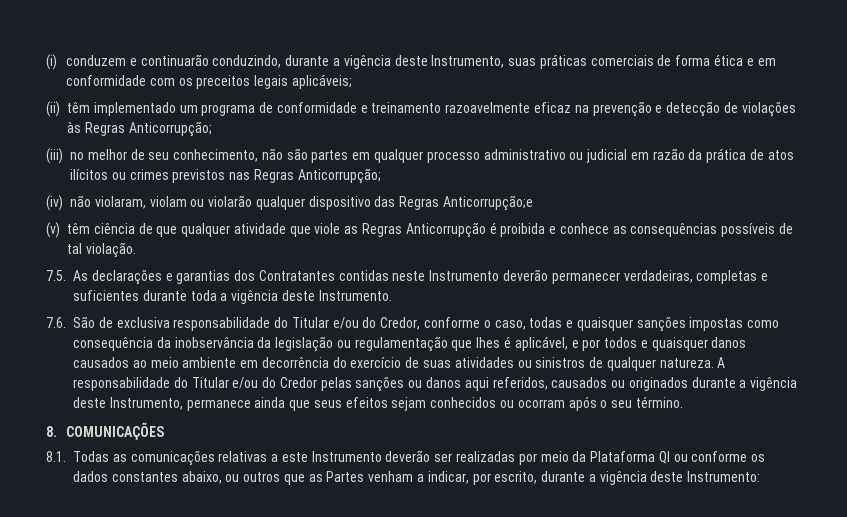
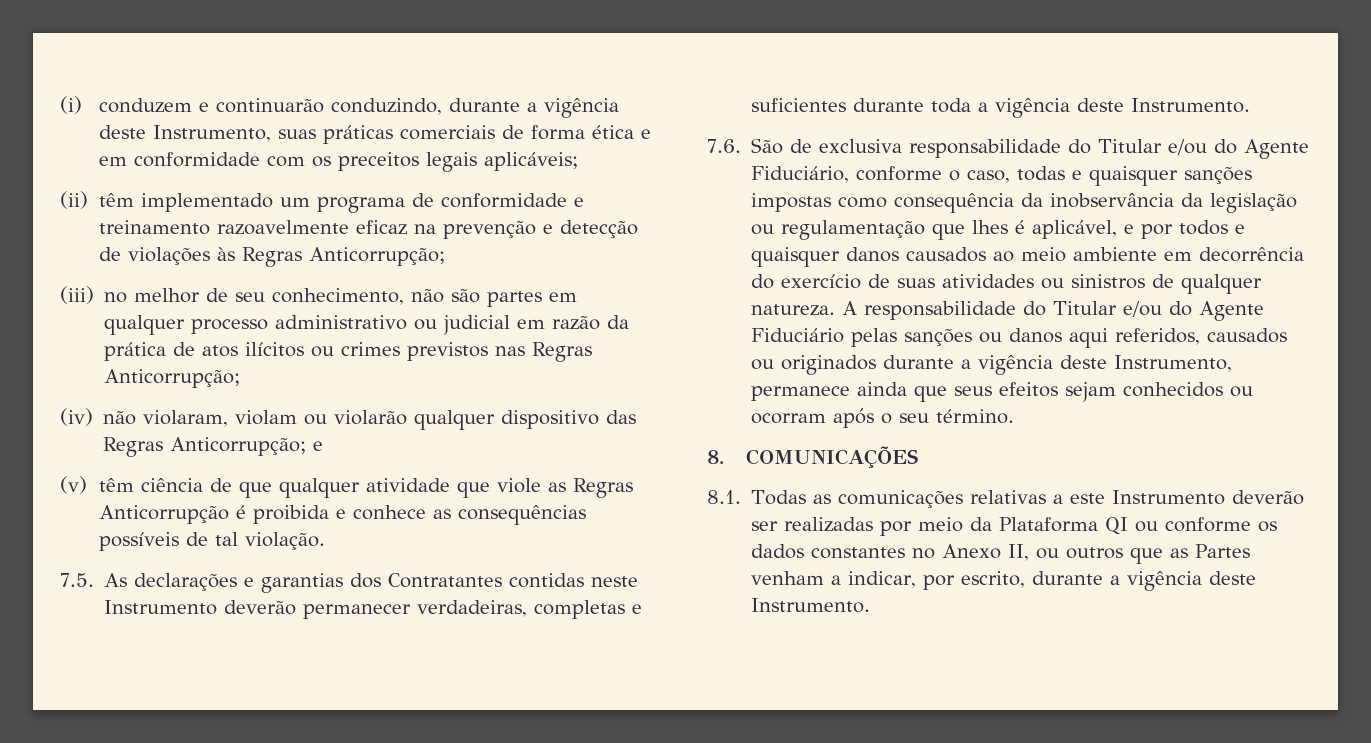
[443,195,534,211] Anticorrupção;e -> [170,437,324,456] Anticorrupção; e
[380,317,421,330] Credor, -> [1244,139,1310,159] [751,166,850,183] Agente Fiduciário,
[279,377,317,388] Credor -> [1199,301,1265,321] [751,328,845,343] Agente Fiduciário
[181,471,222,484] abaixo, -> [912,544,1030,561] no Anexo II,
[687,471,761,482] Instrumento: -> [751,598,871,613] Instrumento.

